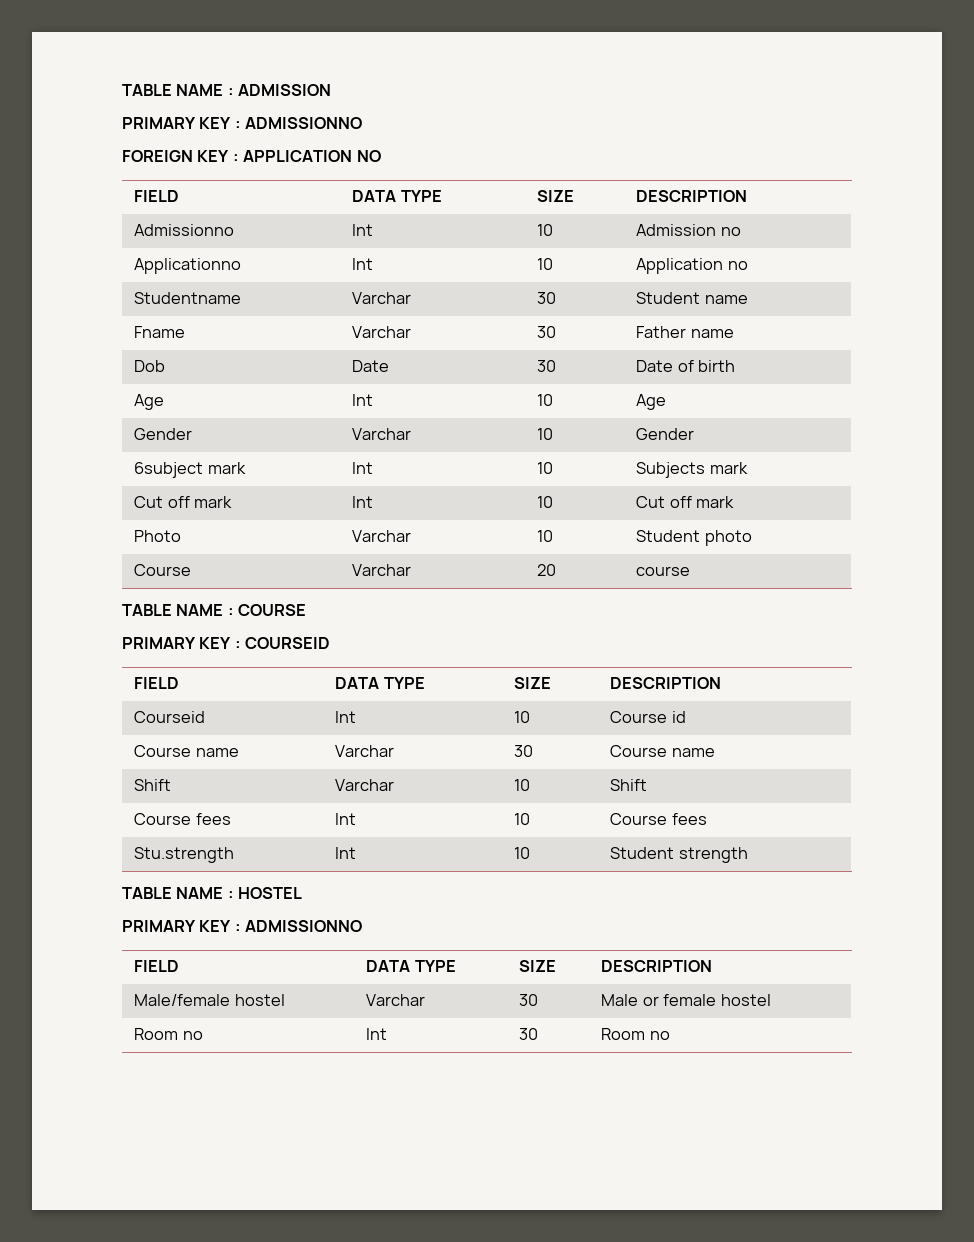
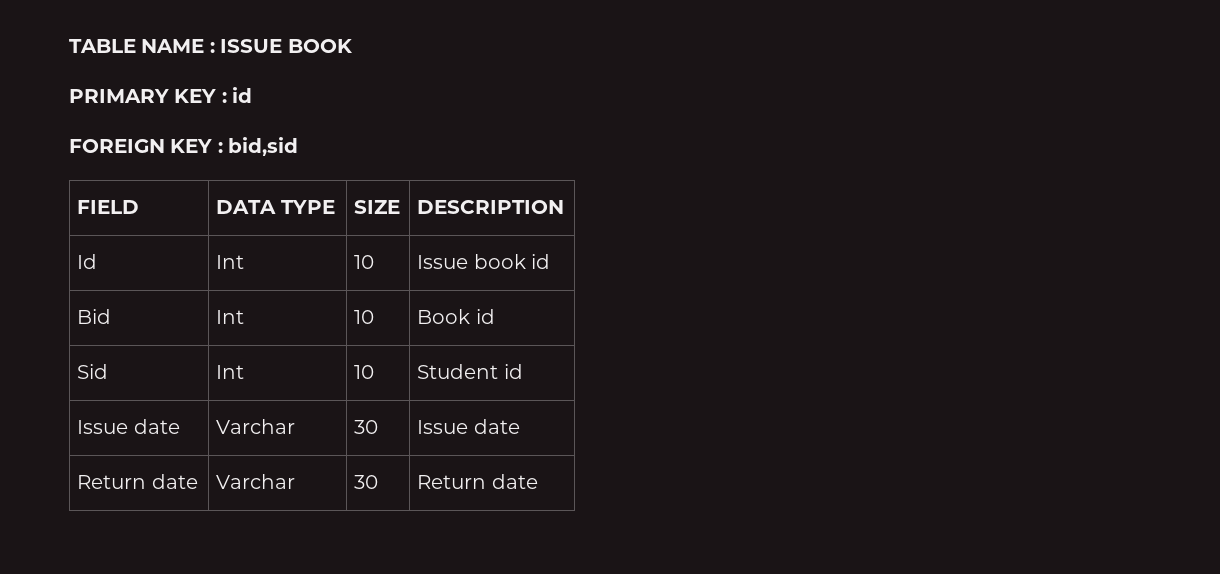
[122,84,332,96] [122,117,363,129] TABLE NAME : ADMISSION // PRIMARY KEY : ADMISSIONNO -> [69,39,353,53] [69,87,253,103] TABLE NAME : ISSUE BOOK // PRIMARY KEY : id
[243,150,381,162] [134,190,180,202] [352,190,442,202] [537,190,575,202] [636,190,748,202] [134,224,235,236] [352,224,374,236] [537,224,554,236] [636,224,741,236] [134,258,242,274] [352,258,374,270] [537,258,554,270] [636,258,748,274] [134,292,242,304] [352,292,412,304] [537,292,557,304] [636,292,748,304] [134,326,186,338] [352,326,412,338] [537,326,557,338] [636,326,734,338] [134,360,166,372] [352,360,390,372] [537,360,557,372] [636,360,736,372] [134,394,165,410] [352,394,374,406] [537,394,554,406] [636,394,667,410] [134,428,193,440] [352,428,412,440] [537,428,554,440] [636,428,695,440] [134,462,246,478] [352,462,374,474] [537,462,554,474] [636,462,748,478] [134,496,233,508] [352,496,374,508] [537,496,554,508] [636,496,735,508] [134,530,182,542] [352,530,412,542] [537,530,554,542] [636,530,752,546] [134,564,192,576] [352,564,412,576] [537,564,557,576] [636,566,691,576] [122,604,307,616] [122,637,331,649] [134,677,180,689] [335,677,425,689] [514,677,552,689] [610,677,722,689] [134,711,206,723] [335,711,357,723] [514,711,531,723] [610,711,686,723] [134,745,239,757] [335,745,395,757] [514,745,534,757] [610,745,715,757] [134,779,172,791] [335,779,395,791] [514,779,531,791] [610,779,648,791] [134,813,231,825] [335,813,357,825] [514,813,531,825] [610,813,707,825] [134,847,235,863] [335,847,357,859] [514,847,531,859] [610,847,748,863] [122,887,303,899] [122,920,363,932] [134,960,180,972] [366,960,456,972] [519,960,557,972] [601,960,713,972] [134,994,285,1006] [366,994,426,1006] [519,994,539,1006] [601,994,771,1006] [134,1028,203,1040] [366,1028,388,1040] [519,1028,539,1040] [601,1028,670,1040] APPLICATION NO // FIELD | DATA TYPE | SIZE | DESCRIPTION // Admissionno | Int | 10 | Admission no // Applicationno | Int | 10 | Application no // Studentname | Varchar | 30 | Student name // Fname | Varchar | 30 | Father name // Dob | Date | 30 | Date of birth // Age | Int | 10 | Age // Gender | Varchar | 10 | Gender // 6subject mark | Int | 10 | Subjects mark // Cut off mark | Int | 10 | Cut off mark // Photo | Varchar | 10 | Student photo // Course | Varchar | 20 | course // TABLE NAME : COURSE // PRIMARY KEY : COURSEID // FIELD | DATA TYPE | SIZE | DESCRIPTION // Courseid | Int | 10 | Course id // Course name | Varchar | 30 | Course name // Shift | Varchar | 10 | Shift // Course fees | Int | 10 | Course fees // Stu.strength | Int | 10 | Student strength // TABLE NAME : HOSTEL // PRIMARY KEY : ADMISSIONNO // FIELD | DATA TYPE | SIZE | DESCRIPTION // Male/female hostel | Varchar | 30 | Male or female hostel // Room no | Int | 30 | Room no -> [228,137,299,156] [77,200,140,214] [216,200,335,214] [354,200,401,214] [417,200,565,214] [77,254,98,269] [216,255,245,269] [354,255,375,269] [417,254,551,269] [77,309,112,324] [216,310,245,324] [354,310,375,324] [417,309,495,324] [77,364,109,379] [216,365,245,379] [354,365,375,379] [417,364,523,379] [77,419,180,434] [216,419,296,434] [354,420,379,434] [417,419,520,434] [77,474,198,489] [216,474,296,489] [354,475,379,489] [417,474,538,489] bid,sid // FIELD | DATA TYPE | SIZE | DESCRIPTION // Id | Int | 10 | Issue book id // Bid | Int | 10 | Book id // Sid | Int | 10 | Student id // Issue date | Varchar | 30 | Issue date // Return date | Varchar | 30 | Return date

